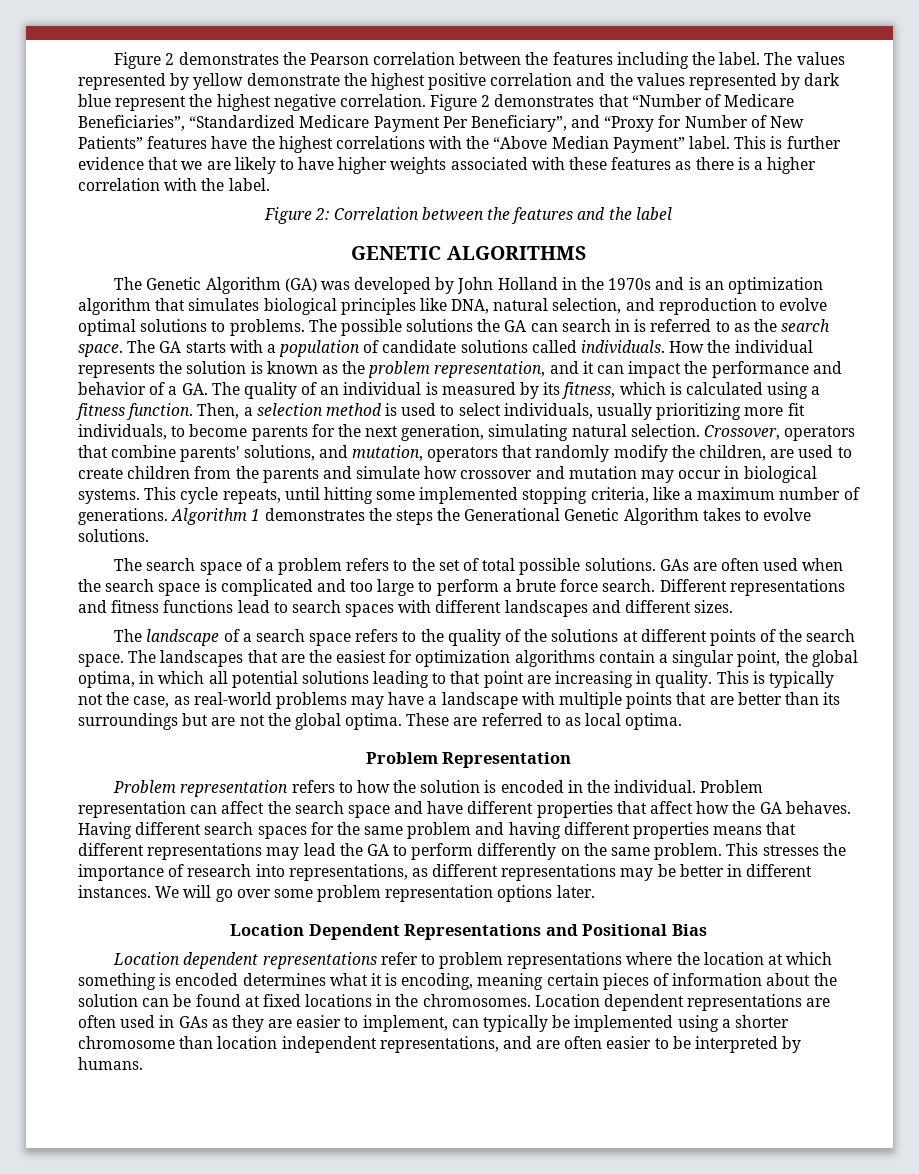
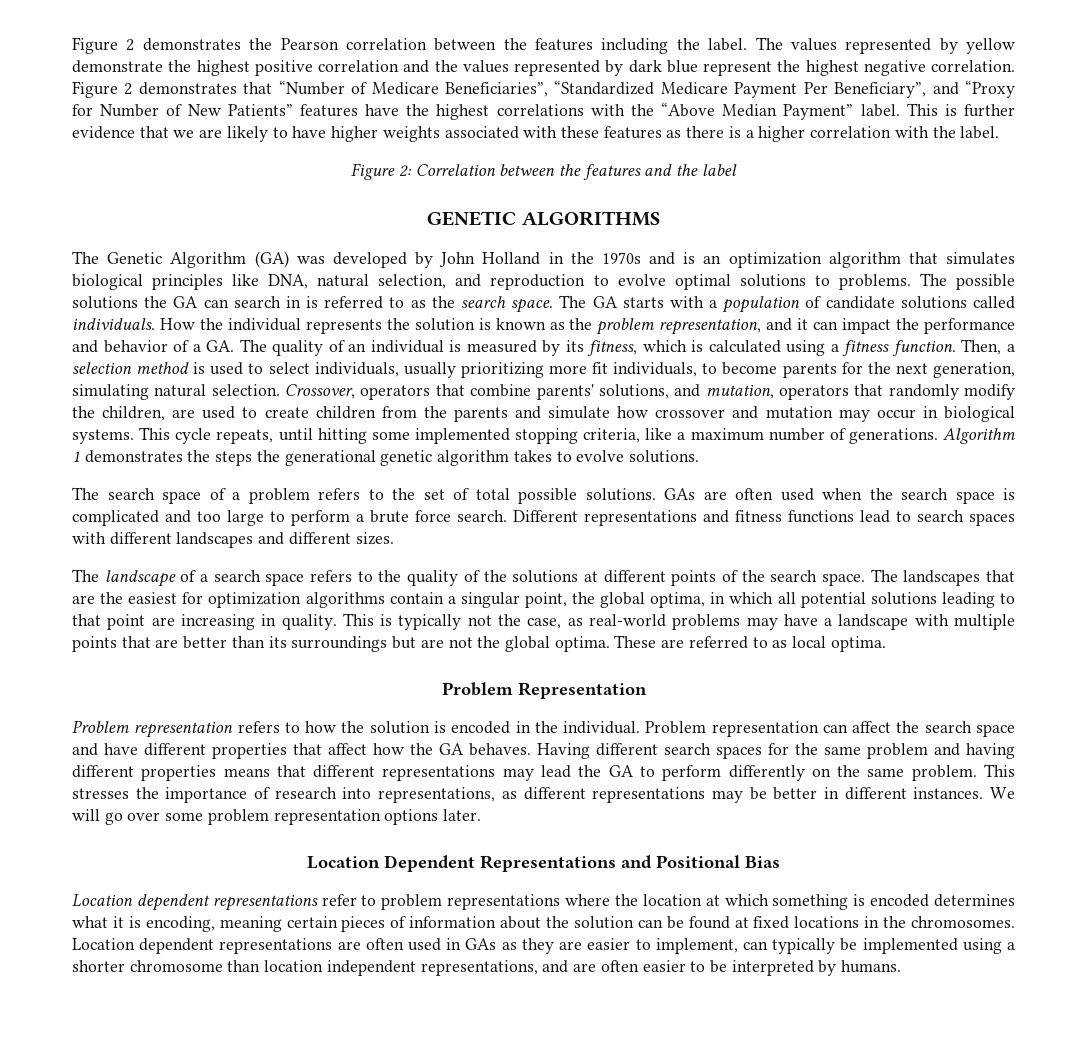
[464,508,699,525] Generational Genetic Algorithm -> [284,450,510,466] generational genetic algorithm

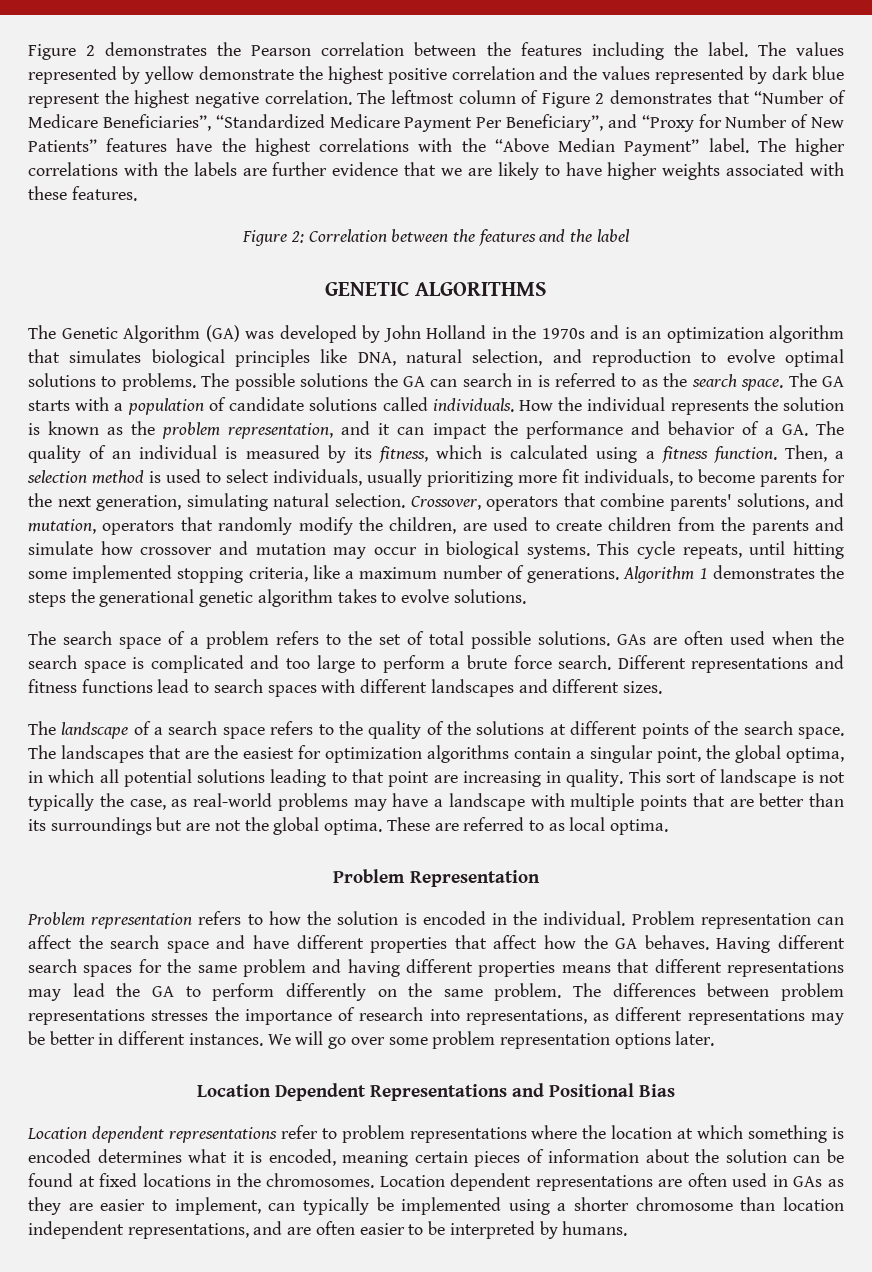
(1015, 66) none -> [357,90,539,104] The leftmost column of
[906,103,957,116] This is -> [757,138,846,156] [28,162,267,176] The higher correlations with the labels are
[603,126,1000,142] features as there is a higher correlation with the label. -> [71,186,137,201] features.
[380,614,492,630] is typically not -> [665,769,846,787] [28,793,94,811] sort of landscape is not typically
[983,764,1015,777] This -> [573,983,844,1001] [28,1009,145,1025] The differences between problem representations
[145,916,215,932] encoding, -> [268,1149,336,1166] encoded,

